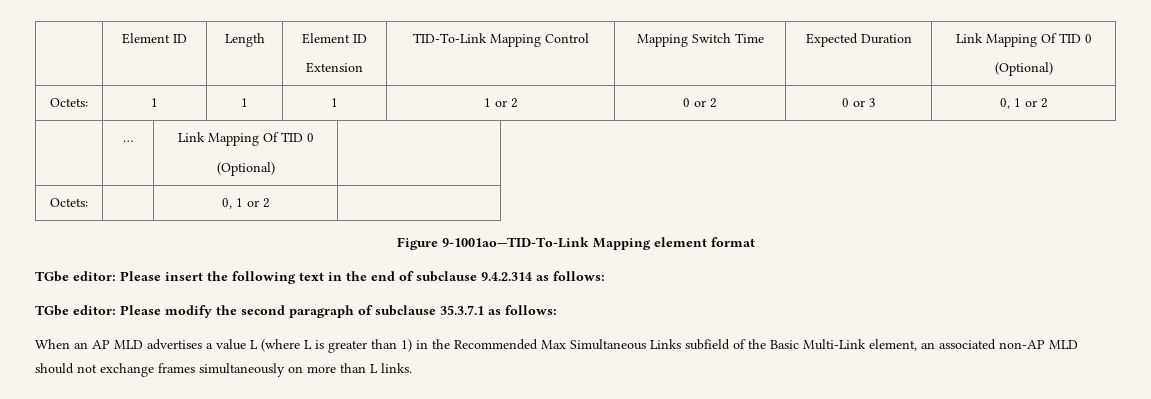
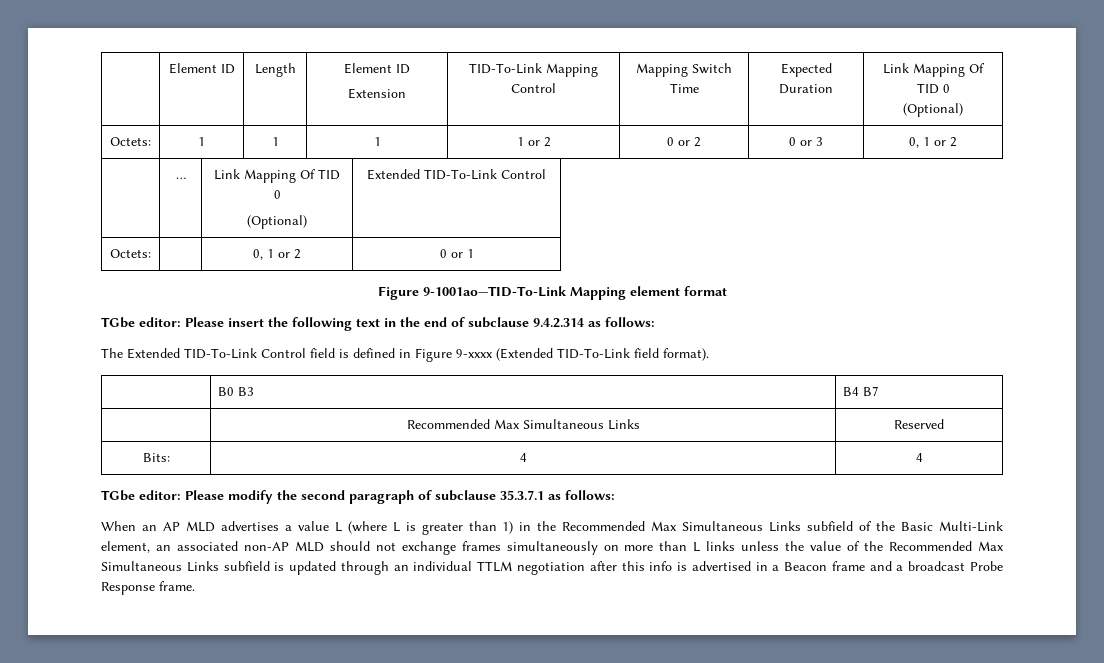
(275, 169) none -> [367,169,546,180] Extended TID-To-Link Control
(270, 203) none -> [439,249,474,258] 0 or 1
(605, 276) none -> [101,348,709,362] [218,387,255,396] [843,386,880,396] [406,419,640,430] [894,419,944,429] [142,453,170,462] [519,453,527,462] [915,453,923,462] // The Extended TID-To-Link Control field is defined in Figure 9-xxxx (Extended TID-To-Link field format). // | B0 B3 | B4 B7 // | Recommended Max Simultaneous Links | Reserved // Bits: | 4 | 4
[381,363,412,373] links. -> [706,541,1005,551] [101,561,1003,575] [101,581,195,595] links unless the value of the Recommended Max Simultaneous Links subfield is updated through an individual TTLM negotiation after this info is advertised in a Beacon frame and a broadcast Probe Response frame.

